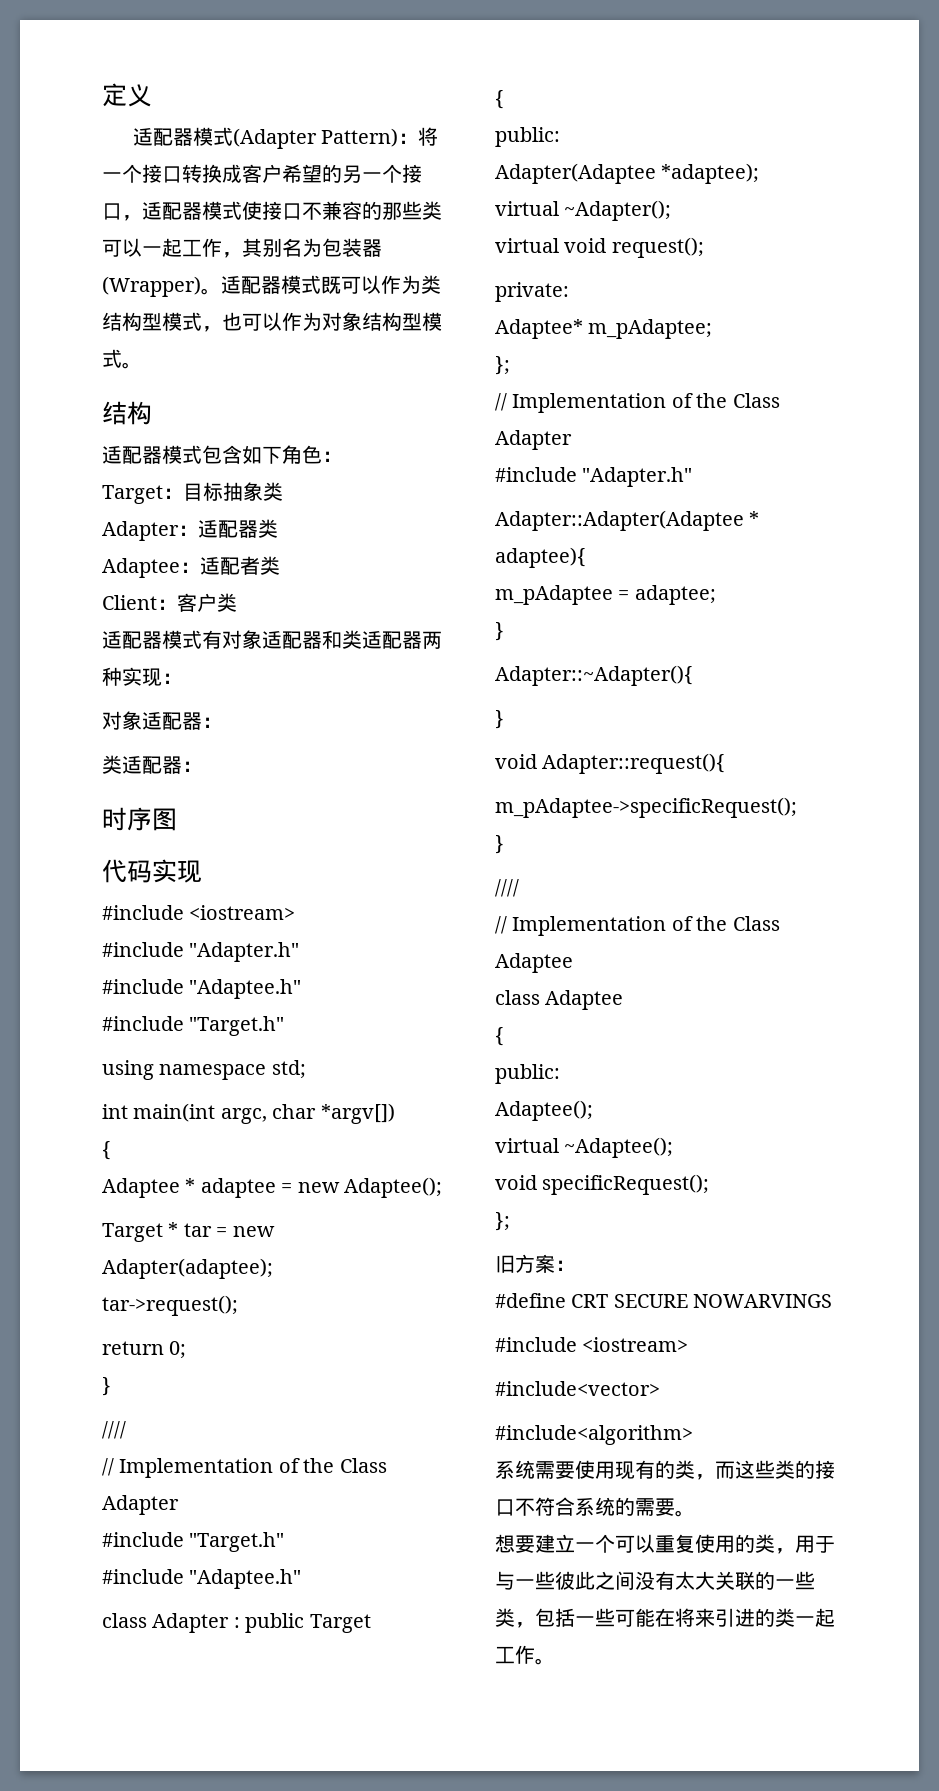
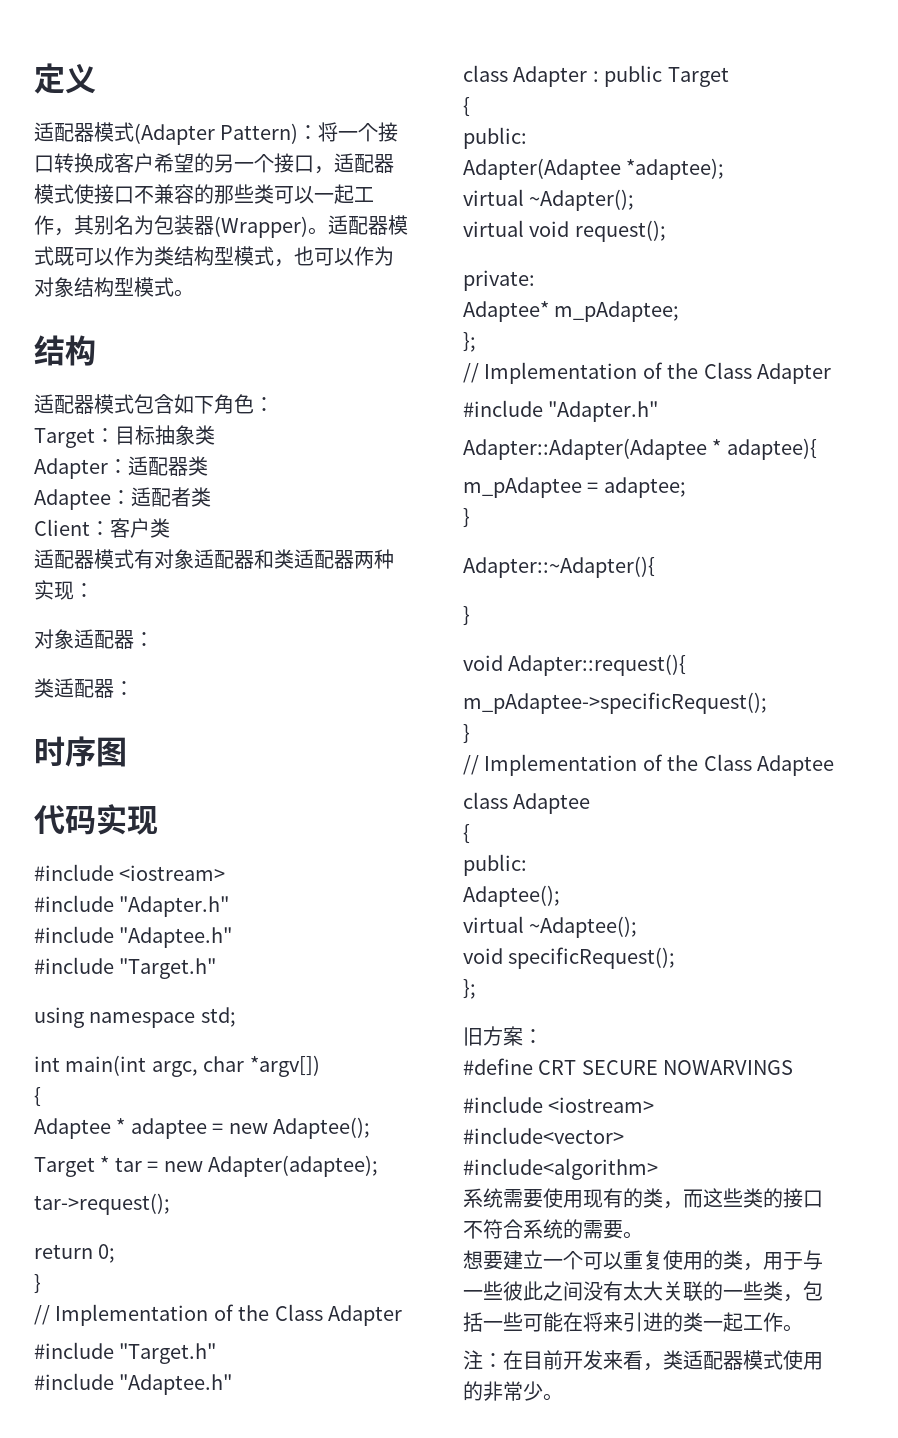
[102,1421,126,1439] // //// -> (41, 1284) none
[495,879,519,897] // //// -> (470, 734) none
(555, 1661) none -> [463,1350,823,1371] [463,1381,563,1401] // 注：在目前开发来看，类适配器模式使用的非常少。

